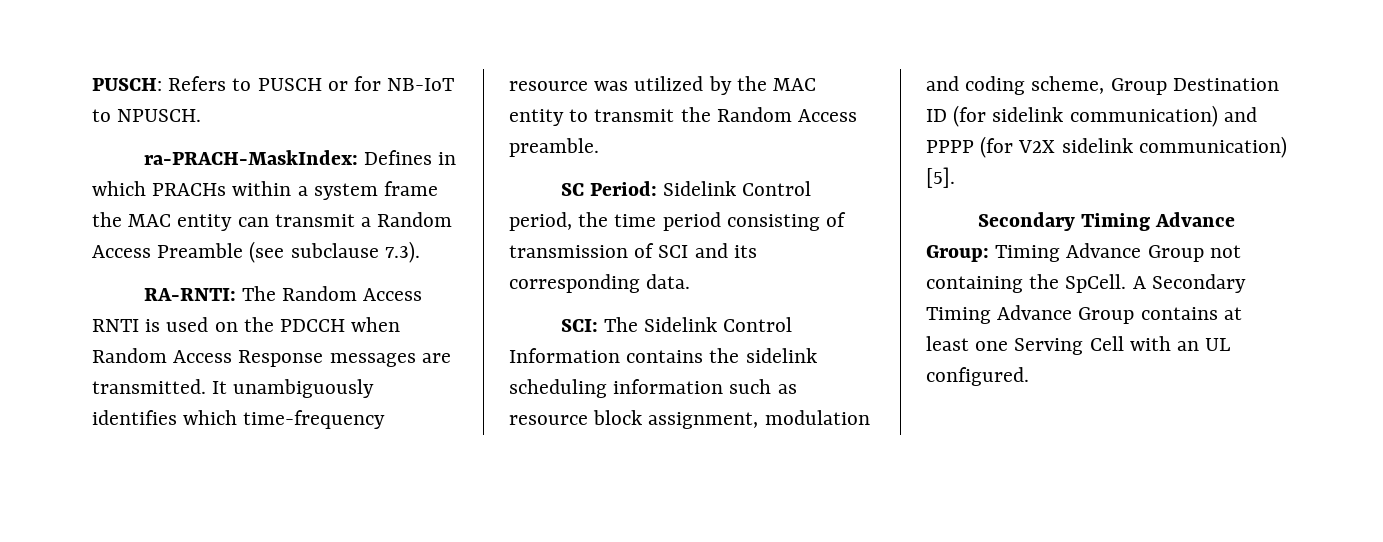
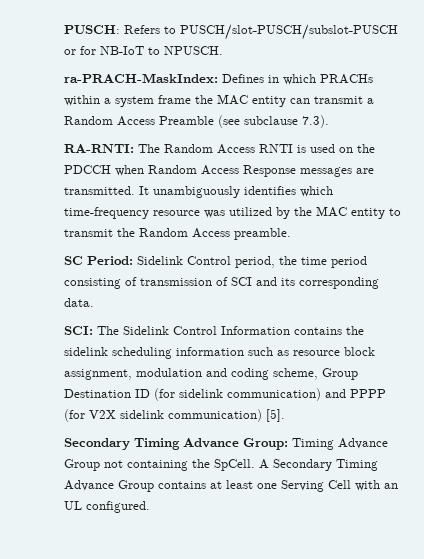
[257,78,322,91] PUSCH -> [180,24,398,40] PUSCH/slot-PUSCH/subslot-PUSCH

